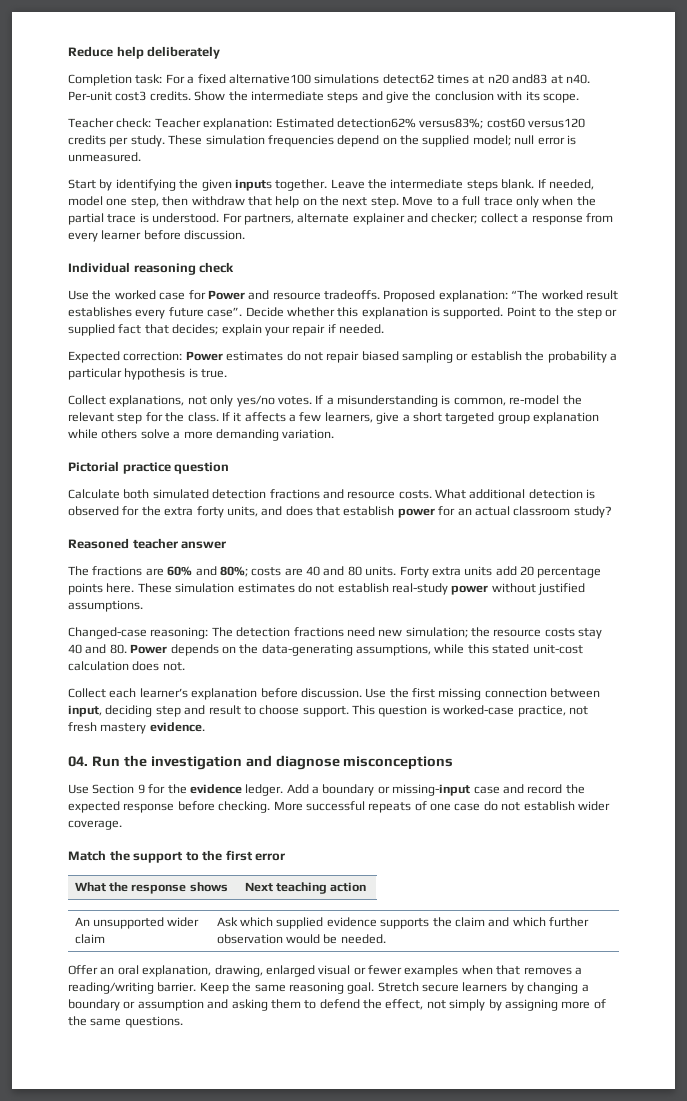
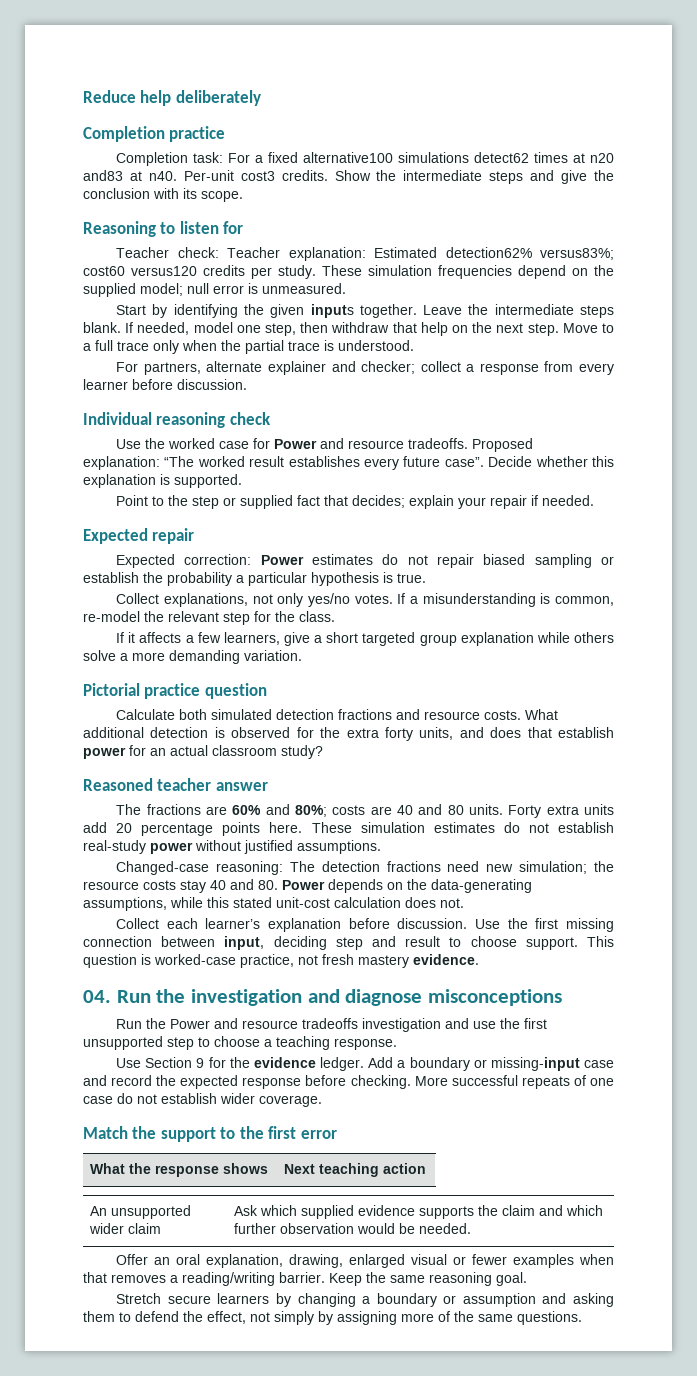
(221, 52) none -> [83,126,226,142] // Completion practice
(579, 98) none -> [83,221,244,237] // Reasoning to listen for
(220, 218) none -> (414, 345) //
(504, 313) none -> (242, 481) //
(384, 329) none -> [83,528,195,544] // Expected repair
(219, 417) none -> (335, 616) //
(454, 763) none -> [116,1018,548,1032] [83,1036,397,1050] // Run the Power and resource tradeoffs investigation and use the first unsupported step to choose a teaching response.
(375, 988) none -> (527, 1279) //

